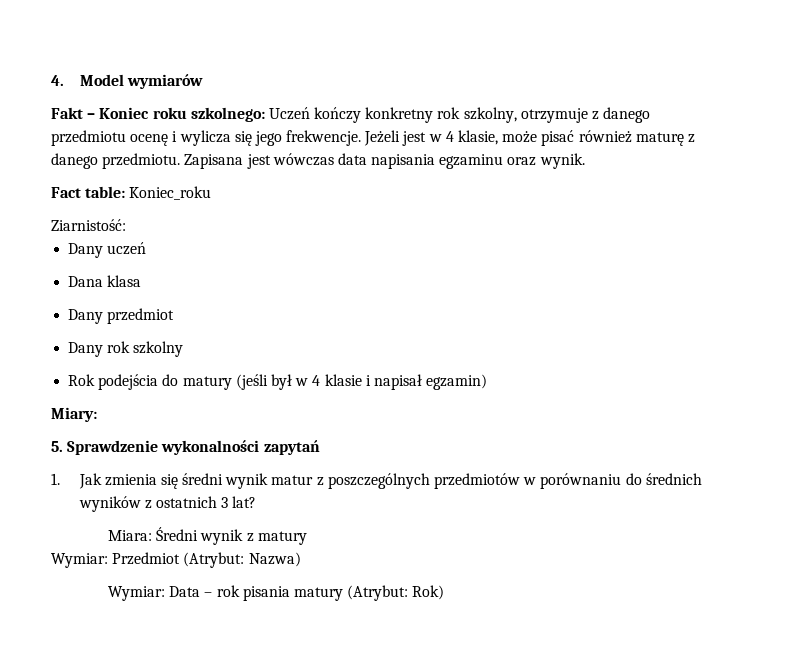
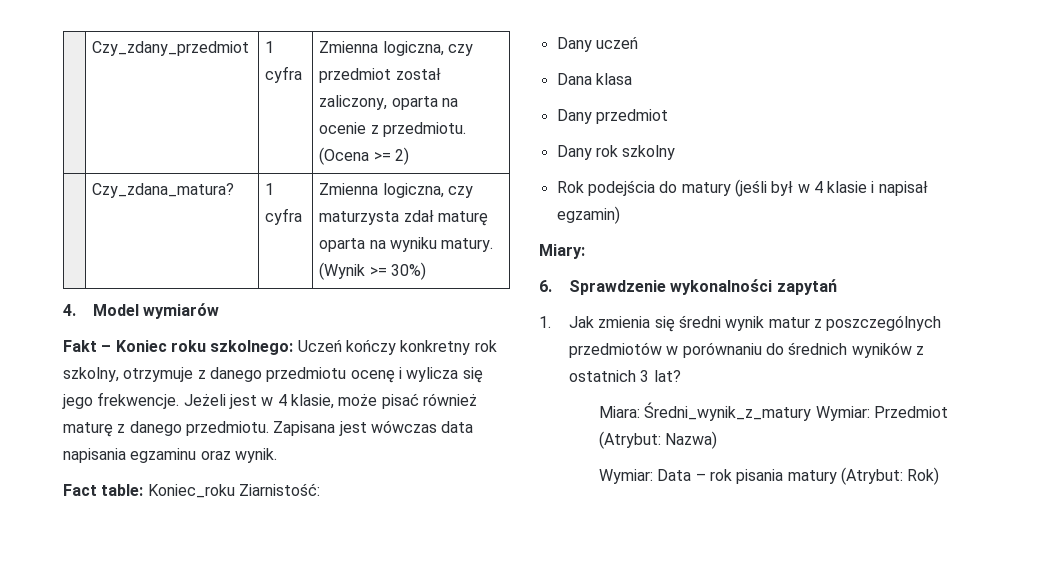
(51, 80) none -> [92,41,250,56] [265,41,275,53] [265,66,303,83] [319,41,473,56] [319,68,441,83] [319,95,458,110] [319,122,466,137] [319,147,409,165] [92,183,235,198] [265,183,275,195] [265,208,303,225] [319,183,473,198] [319,210,488,226] [319,237,494,252] [319,262,426,280] | Czy_zdany_przedmiot | 1 cyfra | Zmienna logiczna, czy przedmiot został zaliczony, oparta na ocenie z przedmiotu. (Ocena >= 2) // | Czy_zdana_matura? | 1 cyfra | Zmienna logiczna, czy maturzysta zdał maturę oparta na wyniku matury. (Wynik >= 30%) //
(212, 193) // -> (235, 491) none
[51,441,63,452] 5. -> [539,280,552,292] 6.
[156,527,307,545] Średni wynik z matury // -> [644,402,812,421] Średni_wynik_z_matury

